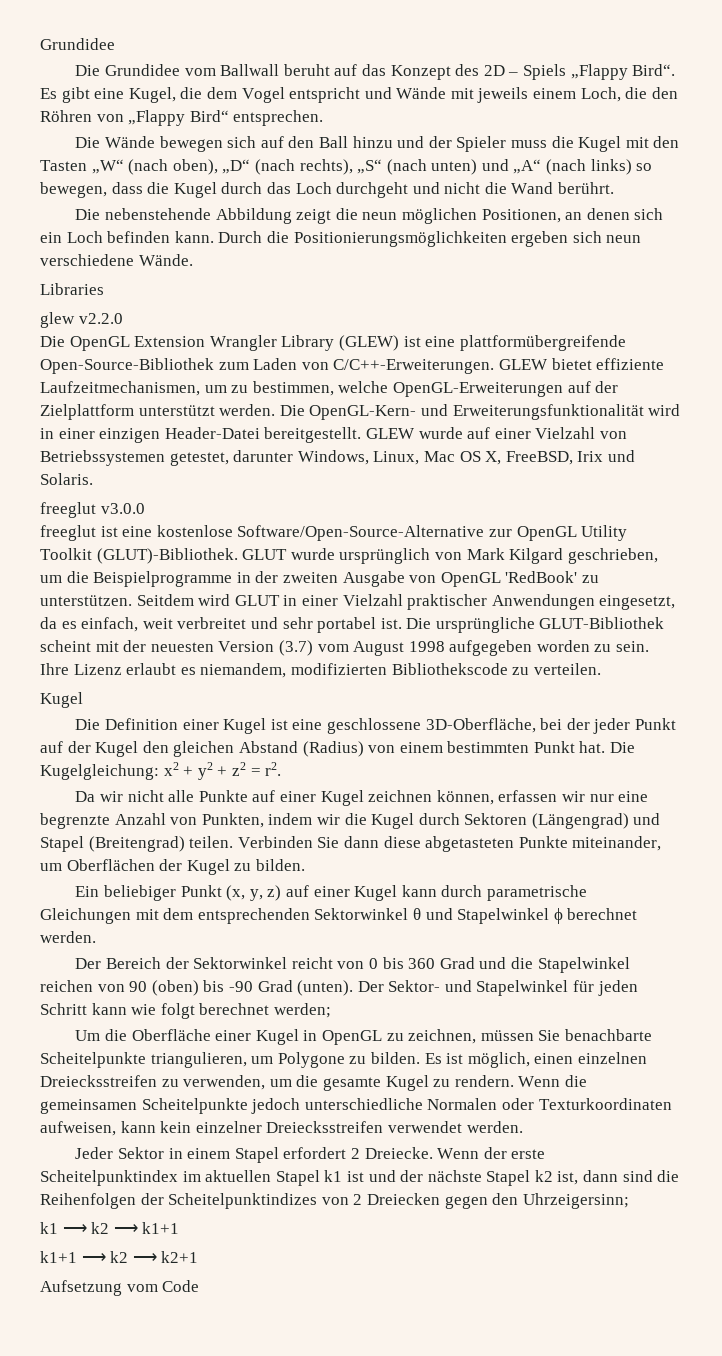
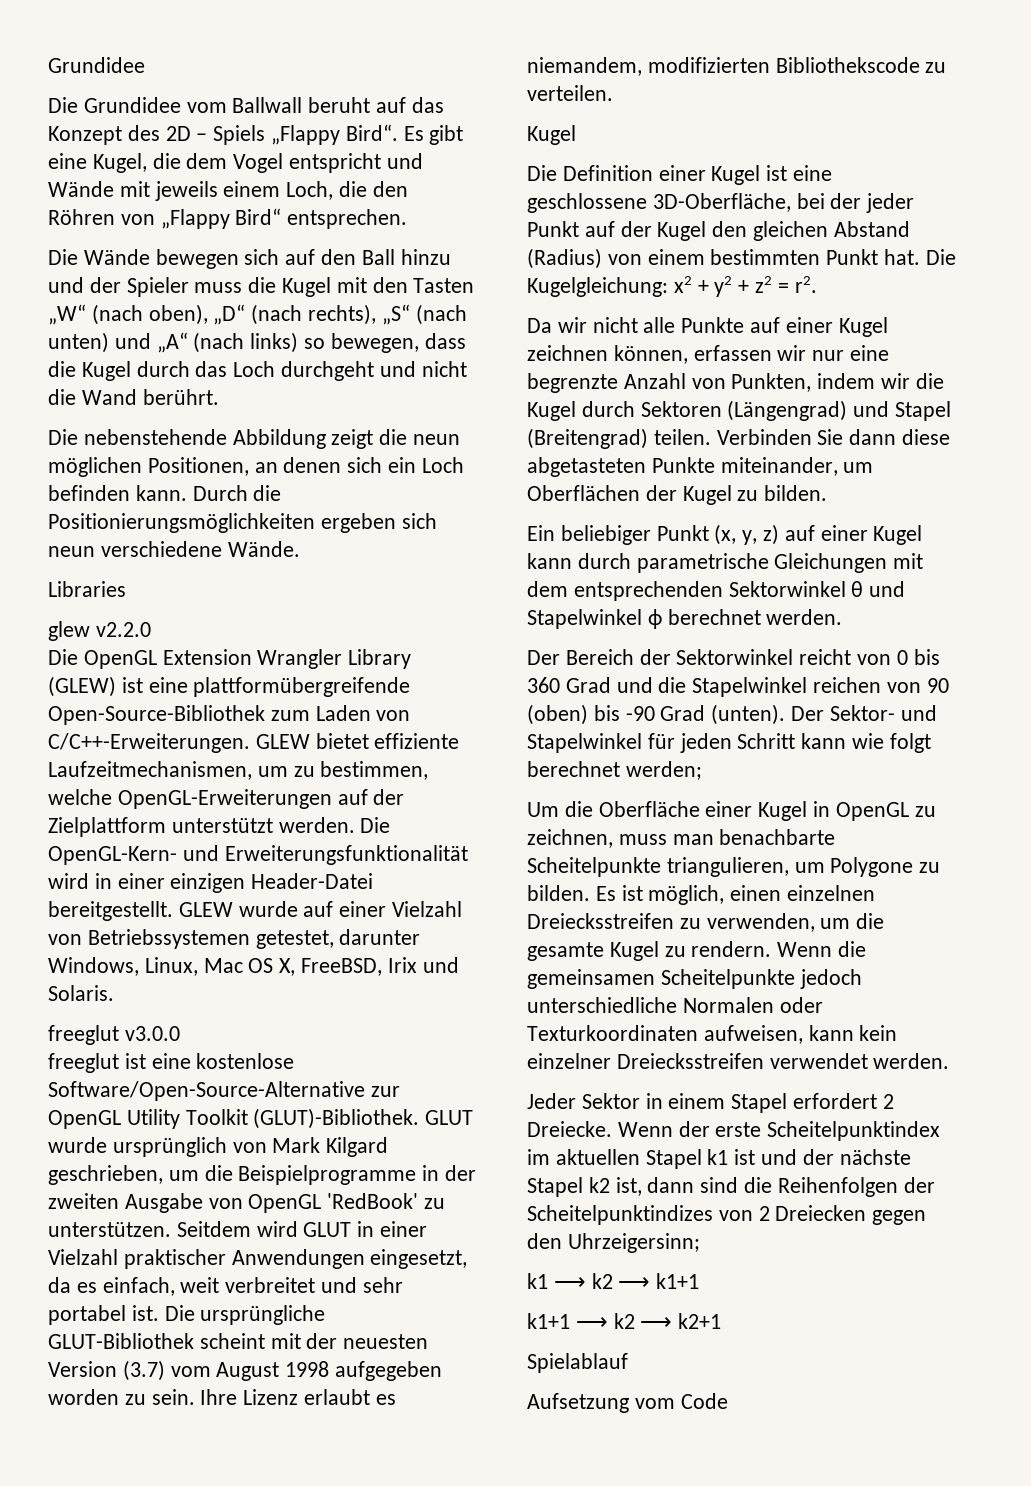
[480,1030,561,1041] müssen Sie -> [618,834,714,845] muss man
(199, 1257) none -> [527,1353,628,1373] // Spielablauf

